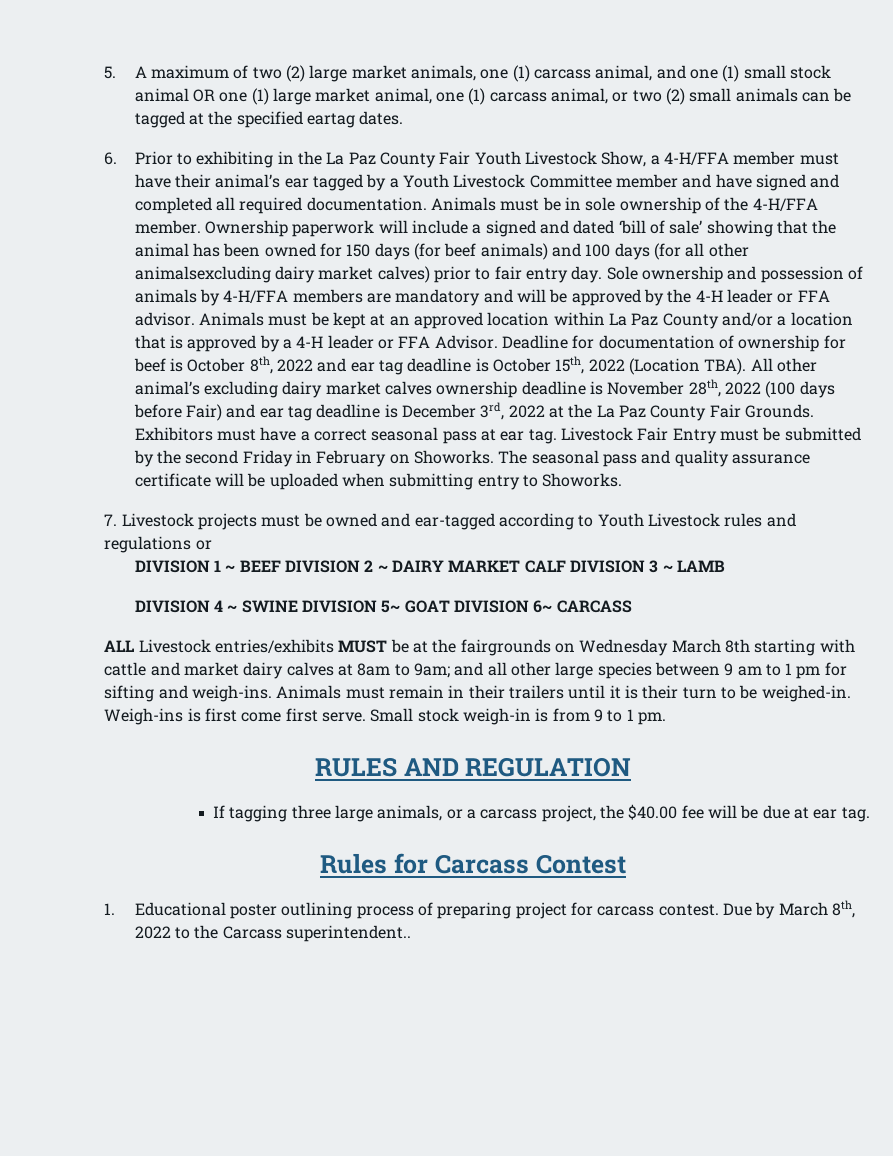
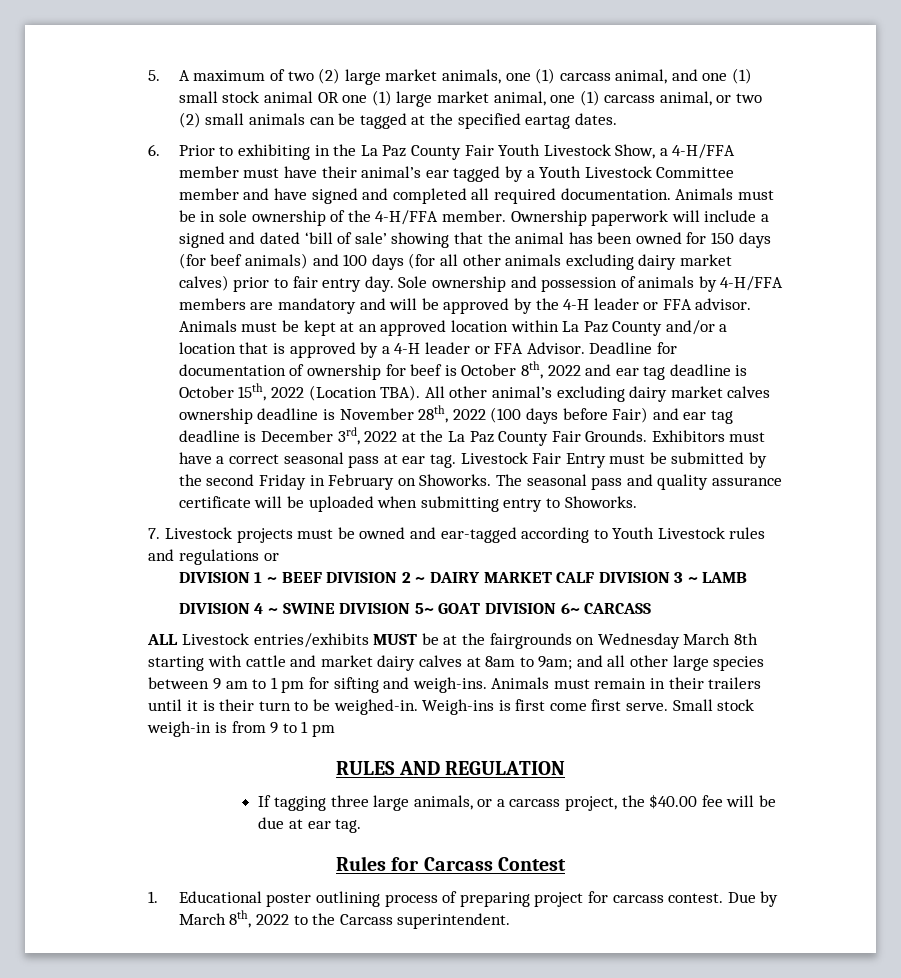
[134,266,271,283] animalsexcluding -> [505,254,634,270] animals excluding
[637,712,666,725] pm. -> [311,724,335,737] pm
[286,925,412,942] superintendent.. -> [397,913,511,929] superintendent.

